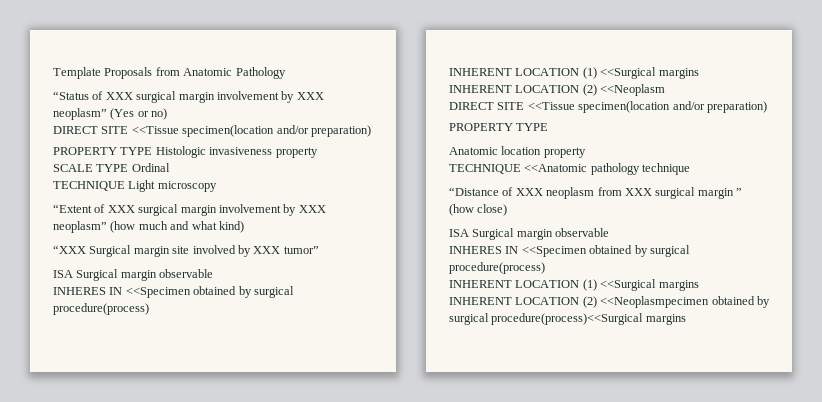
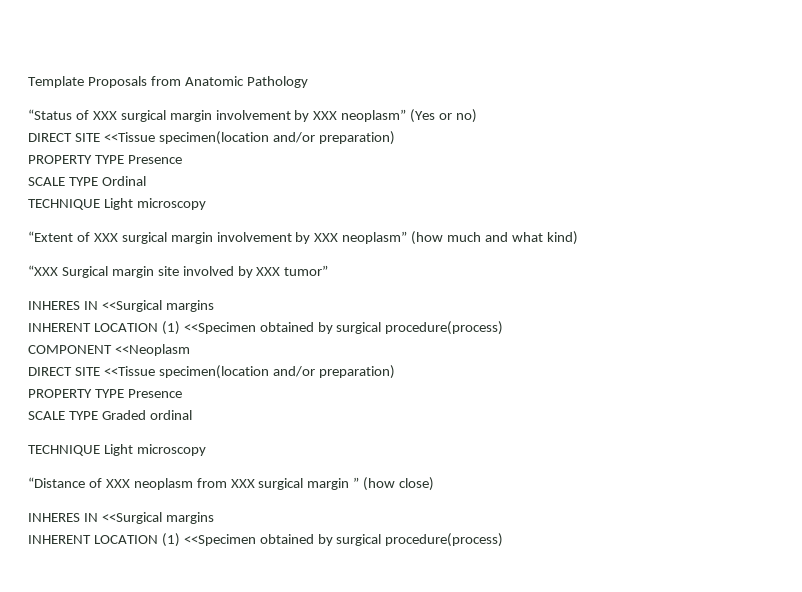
[155,146,318,158] Histologic invasiveness property -> [127,155,182,164] Presence
[53,269,214,281] [53,286,294,298] [53,303,149,315] [449,67,699,79] [449,84,597,96] ISA Surgical margin observable // INHERES IN <<Specimen obtained by surgical procedure(process) // INHERENT LOCATION (1) <<Surgical margins // INHERENT LOCATION (2) -> [28,300,214,312] [28,321,504,335] [28,345,112,354] INHERES IN <<Surgical margins // INHERENT LOCATION (1) <<Specimen obtained by surgical procedure(process) // COMPONENT
[449,146,586,158] [449,163,691,175] // Anatomic location property // TECHNIQUE <<Anatomic pathology technique -> [127,389,182,398] [28,410,192,420] [28,444,206,456] Presence // SCALE TYPE Graded ordinal // TECHNIQUE Light microscopy
[449,228,610,240] [449,245,690,257] [449,262,545,274] [449,279,699,291] [449,296,770,308] [449,313,686,325] ISA Surgical margin observable // INHERES IN <<Specimen obtained by surgical procedure(process) // INHERENT LOCATION (1) <<Surgical margins // INHERENT LOCATION (2) <<Neoplasmpecimen obtained by surgical procedure(process)<<Surgical margins -> [28,512,214,524] [28,533,504,547] INHERES IN <<Surgical margins // INHERENT LOCATION (1) <<Specimen obtained by surgical procedure(process)

